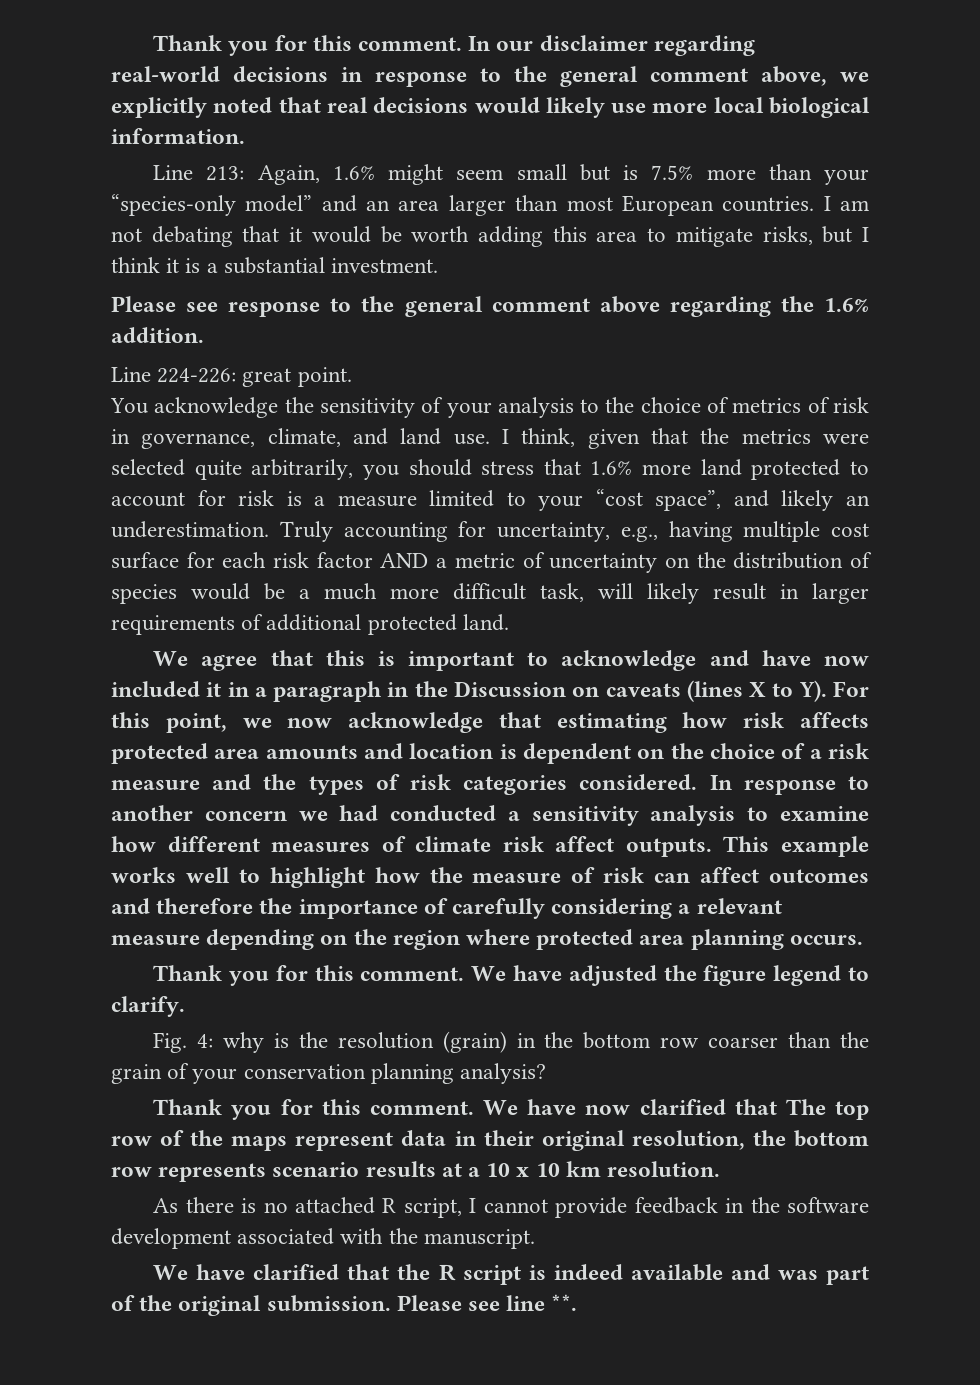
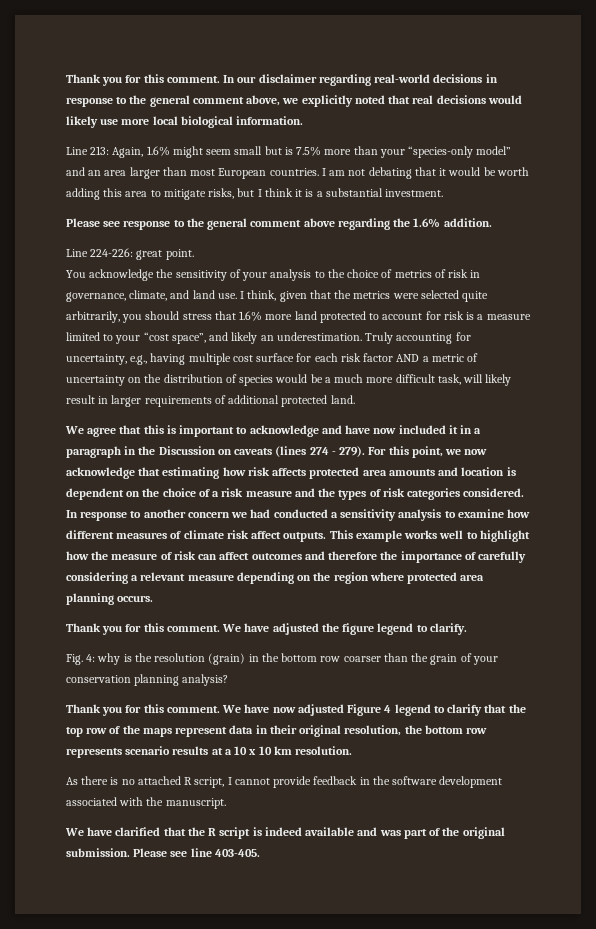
[749,680,827,702] X to Y). -> [309,446,366,457] 274 - 279).
[639,1099,826,1115] clarified that The -> [297,704,526,716] adjusted Figure 4 legend to clarify that the
[551,1294,578,1311] **. -> [214,849,260,857] 403-405.

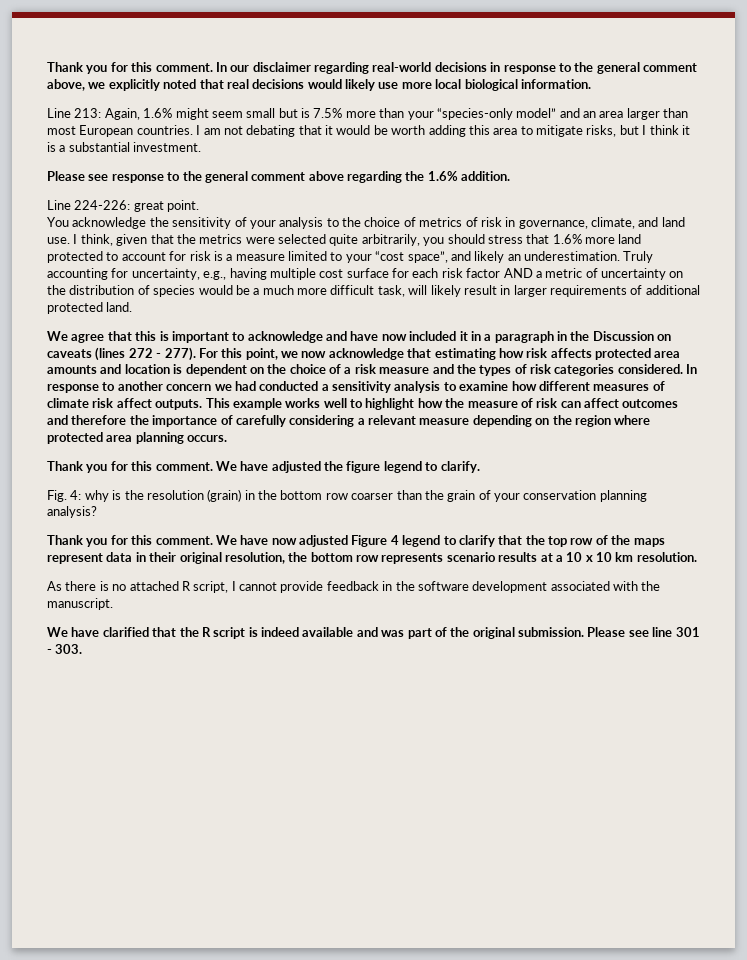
[309,446,366,457] 274 - 279). -> [128,347,196,361] 272 - 277).
[214,849,260,857] 403-405. -> [675,627,700,637] [47,644,83,654] 301 - 303.

